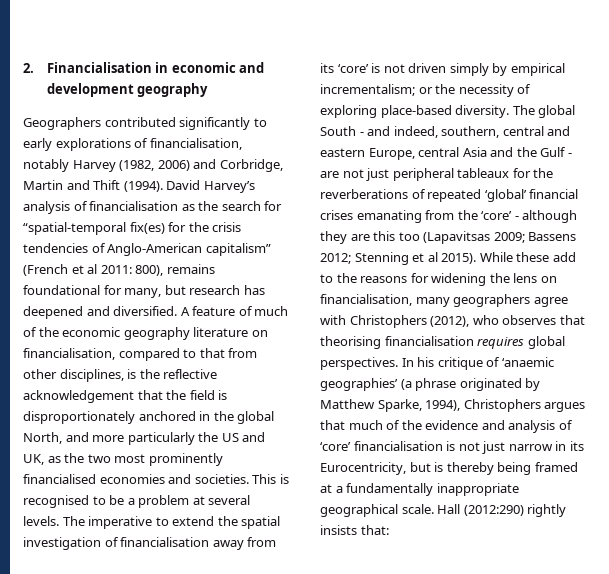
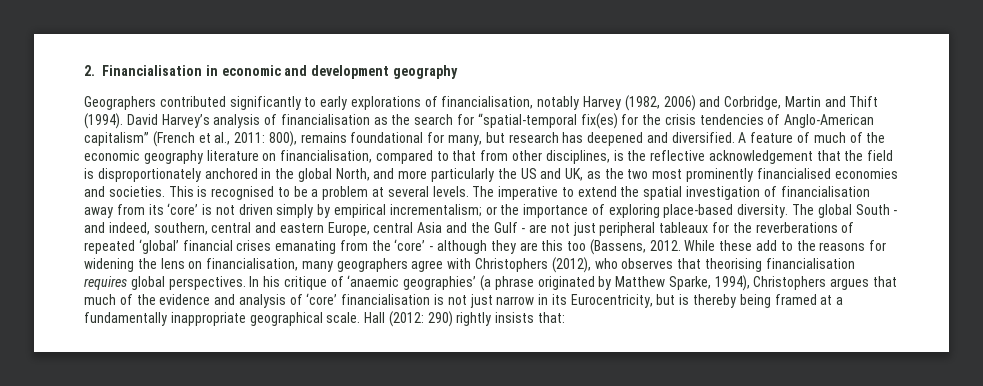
[87,264,98,274] al -> [214,132,231,145] al.,
[458,84,514,97] necessity -> [523,204,589,218] importance
[423,231,577,244] [320,252,477,265] (Lapavitsas 2009; Bassens 2012; Stenning et al 2015). -> [589,239,681,255] (Bassens, 2012.
[463,505,524,516] (2012:290) -> [388,311,453,327] (2012: 290)

